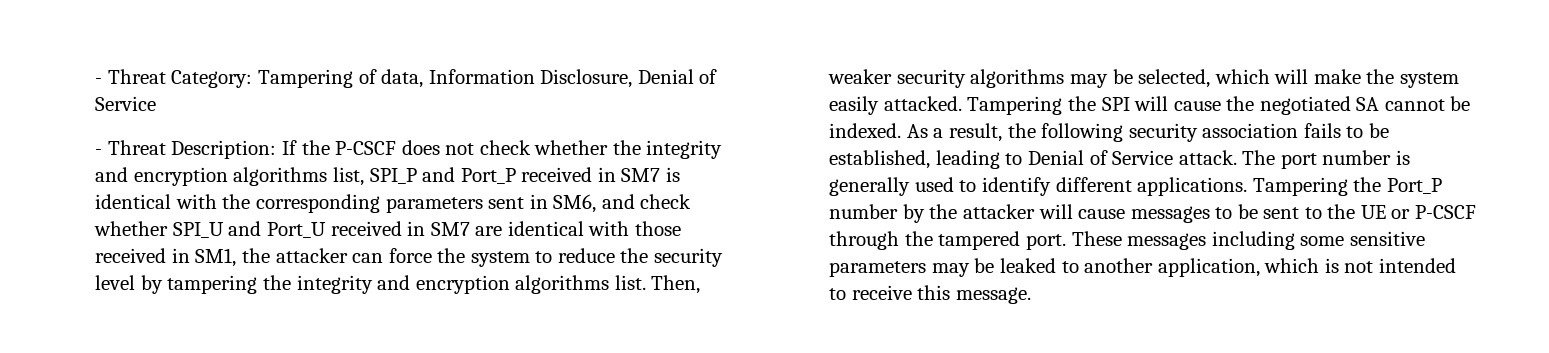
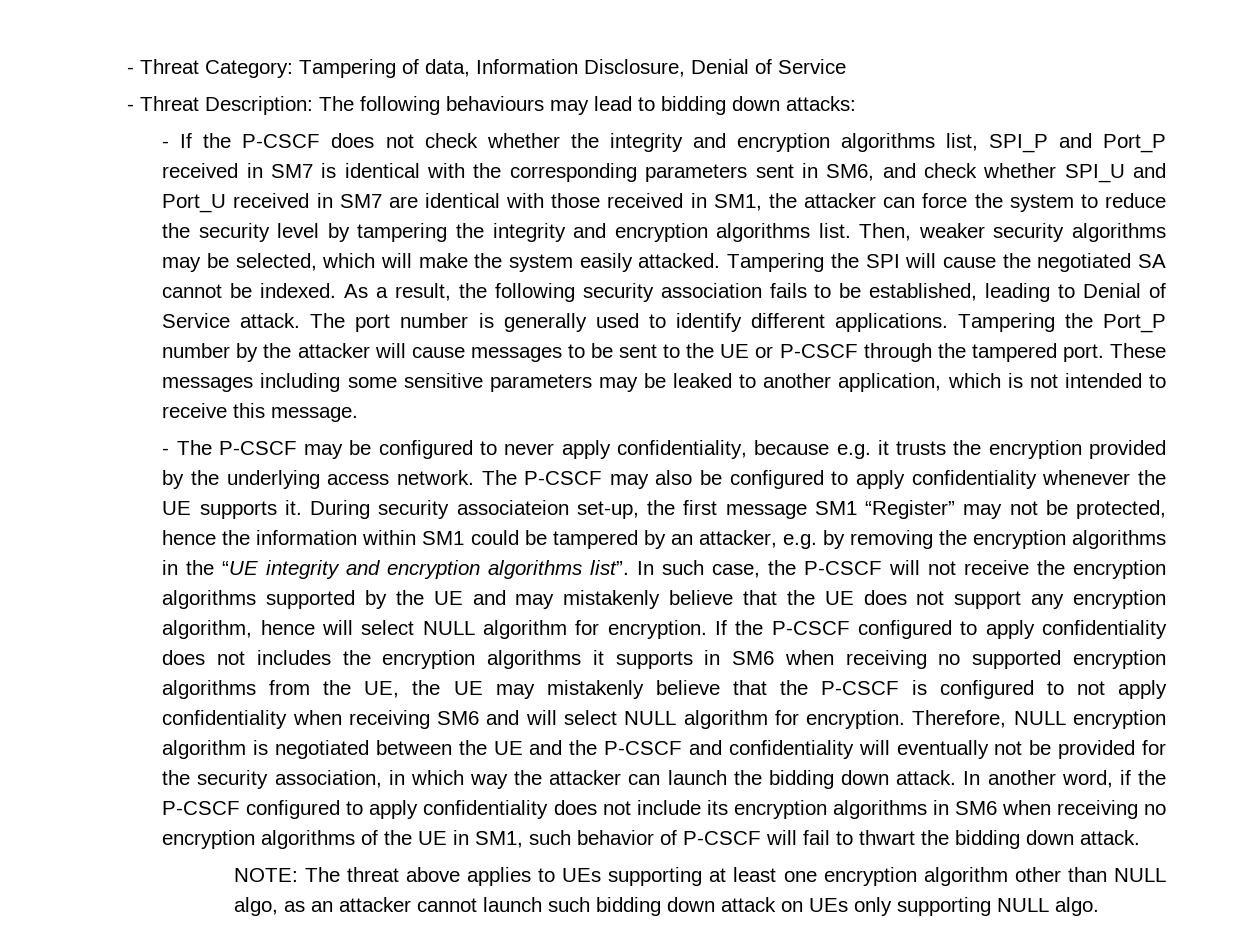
(277, 149) none -> [318,96,856,115] [162,141,170,148] The following behaviours may lead to bidding down attacks: // -
(1031, 295) none -> [162,440,1167,459] [162,470,1166,489] [162,500,1166,519] [162,530,1167,549] [162,560,1166,579] [162,590,1167,609] [162,620,1168,639] [162,650,1166,669] [162,680,1168,699] [162,710,1167,729] [162,740,1166,759] [162,770,1166,789] [162,800,1166,819] [162,830,1141,849] [233,867,1167,886] [233,897,1099,916] // - The P-CSCF may be configured to never apply confidentiality, because e.g. it trusts the encryption provided by the underlying access network. The P-CSCF may also be configured to apply confidentiality whenever the UE supports it. During security associateion set-up, the first message SM1 “Register” may not be protected, hence the information within SM1 could be tampered by an attacker, e.g. by removing the encryption algorithms in the “UE integrity and encryption algorithms list”. In such case, the P-CSCF will not receive the encryption algorithms supported by the UE and may mistakenly believe that the UE does not support any encryption algorithm, hence will select NULL algorithm for encryption. If the P-CSCF configured to apply confidentiality does not includes the encryption algorithms it supports in SM6 when receiving no supported encryption algorithms from the UE, the UE may mistakenly believe that the P-CSCF is configured to not apply confidentiality when receiving SM6 and will select NULL algorithm for encryption. Therefore, NULL encryption algorithm is negotiated between the UE and the P-CSCF and confidentiality will eventually not be provided for the security association, in which way the attacker can launch the bidding down attack. In another word, if the P-CSCF configured to apply confidentiality does not include its encryption algorithms in SM6 when receiving no encryption algorithms of the UE in SM1, such behavior of P-CSCF will fail to thwart the bidding down attack. // NOTE: The threat above applies to UEs supporting at least one encryption algorithm other than NULL algo, as an attacker cannot launch such bidding down attack on UEs only supporting NULL algo.

